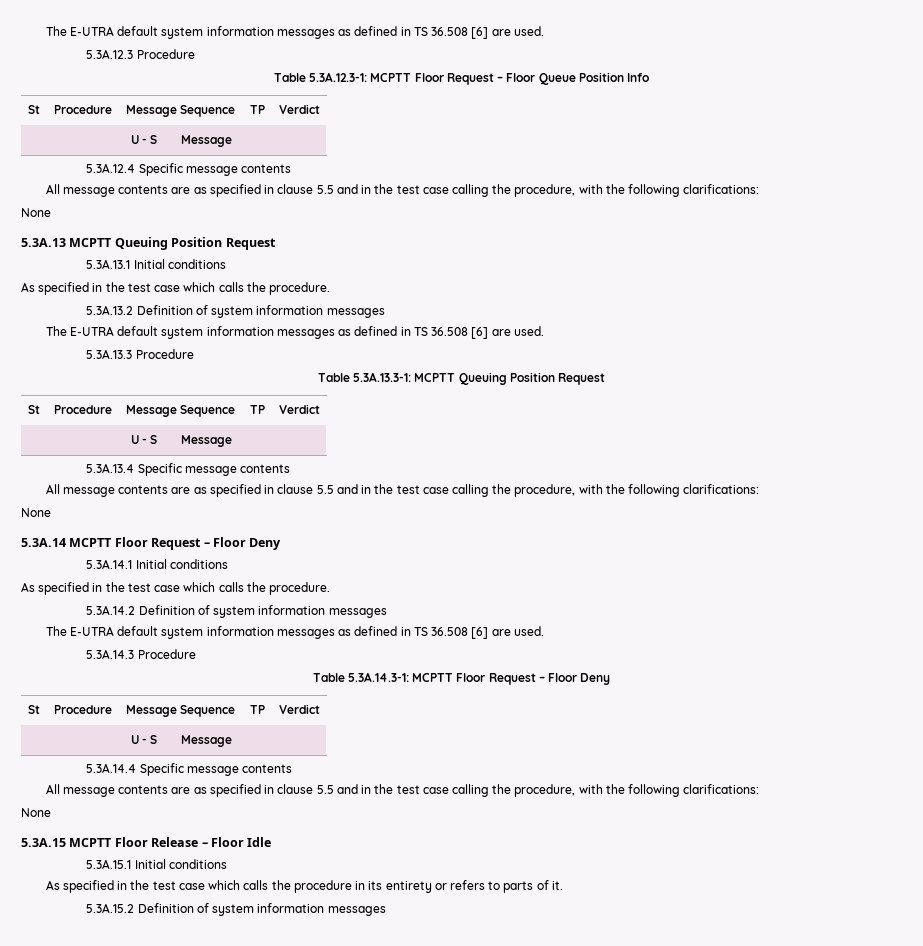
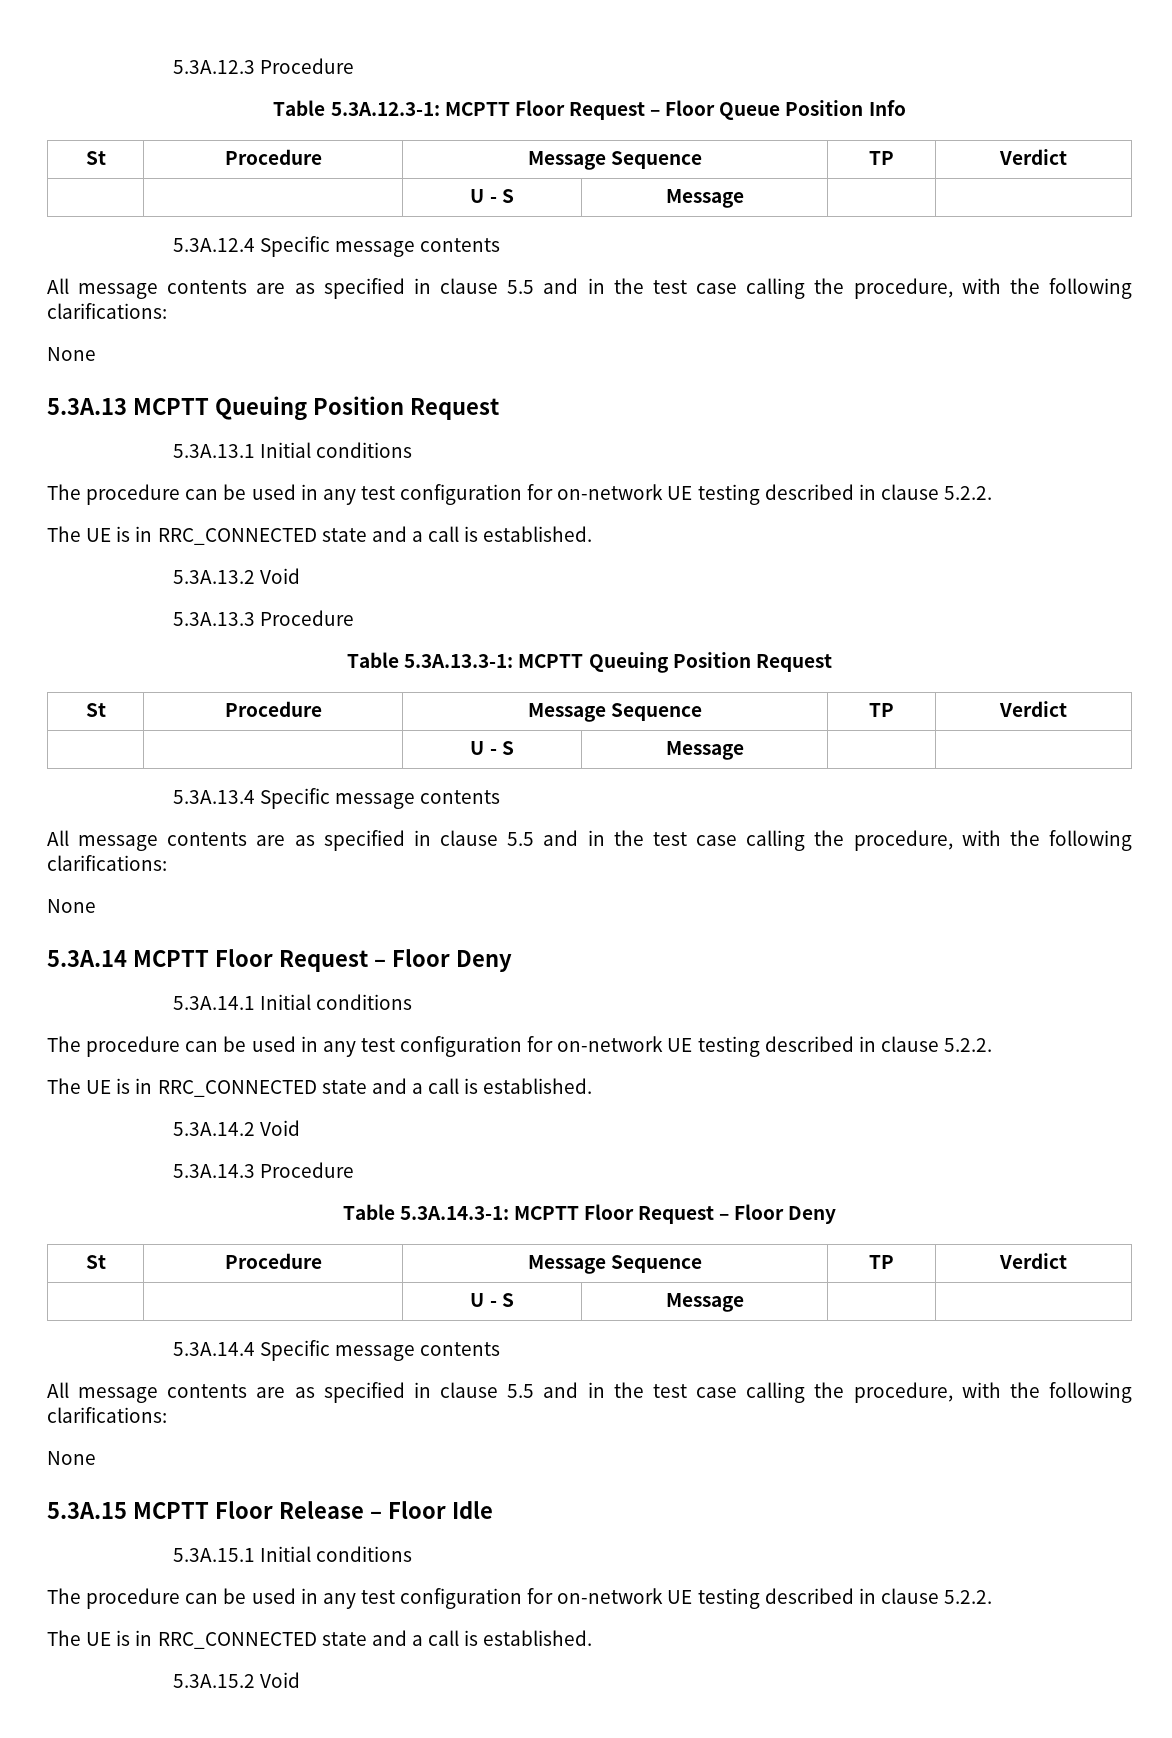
[45,26,544,39] The E-UTRA default system information messages as defined in TS 36.508 [6] are used. // -> (172, 67) none
[21,282,331,295] [86,305,385,318] [45,326,544,339] As specified in the test case which calls the procedure. // 5.3A.13.2 Definition of system information messages // The E-UTRA default system information messages as defined in TS 36.508 [6] are used. -> [47,484,993,505] [47,526,593,545] [172,568,300,584] The procedure can be used in any test configuration for on-network UE testing described in clause 5.2.2. // The UE is in RRC_CONNECTED state and a call is established. // 5.3A.13.2 Void
[21,582,331,595] [86,605,387,618] [45,626,544,639] As specified in the test case which calls the procedure. // 5.3A.14.2 Definition of system information messages // The E-UTRA default system information messages as defined in TS 36.508 [6] are used. -> [47,1036,993,1057] [47,1078,593,1097] [172,1120,300,1136] The procedure can be used in any test configuration for on-network UE testing described in clause 5.2.2. // The UE is in RRC_CONNECTED state and a call is established. // 5.3A.14.2 Void
[45,880,563,893] [86,903,386,916] As specified in the test case which calls the procedure in its entirety or refers to parts of it. // 5.3A.15.2 Definition of system information messages -> [47,1588,993,1609] [47,1630,593,1649] [172,1672,300,1688] The procedure can be used in any test configuration for on-network UE testing described in clause 5.2.2. // The UE is in RRC_CONNECTED state and a call is established. // 5.3A.15.2 Void

